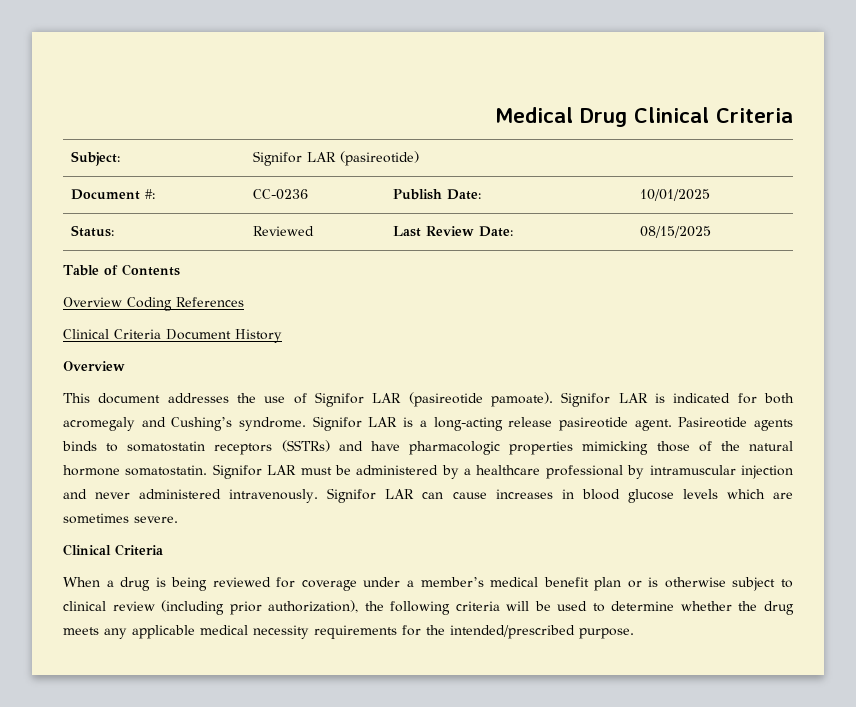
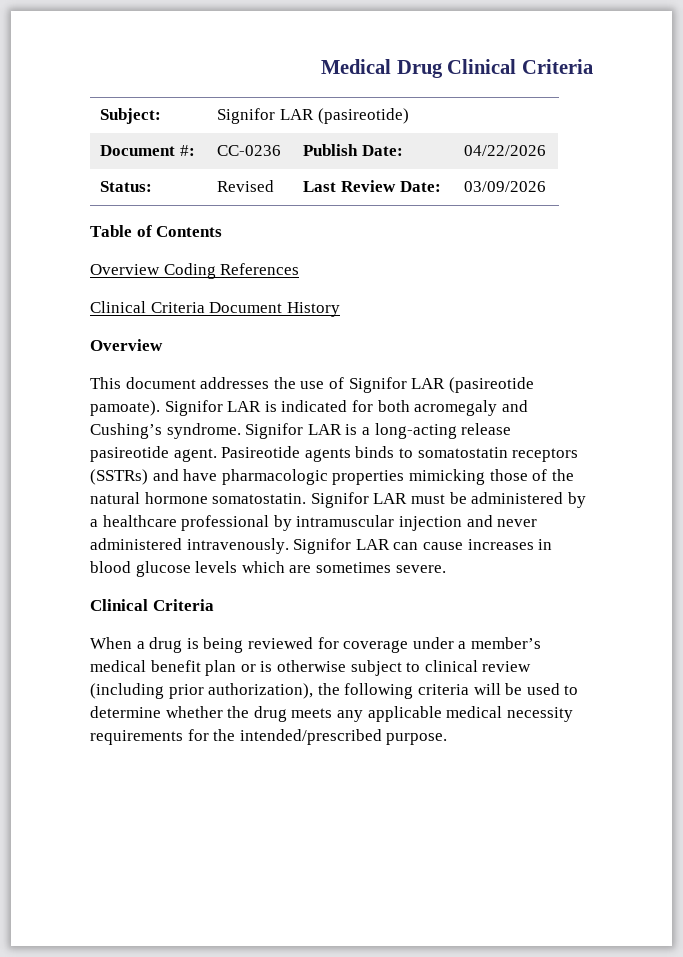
[639,189,710,201] 10/01/2025 -> [464,145,547,156] 04/22/2026
[252,226,314,236] Reviewed -> [217,180,275,192] Revised
[639,226,711,238] 08/15/2025 -> [464,181,547,192] 03/09/2026

